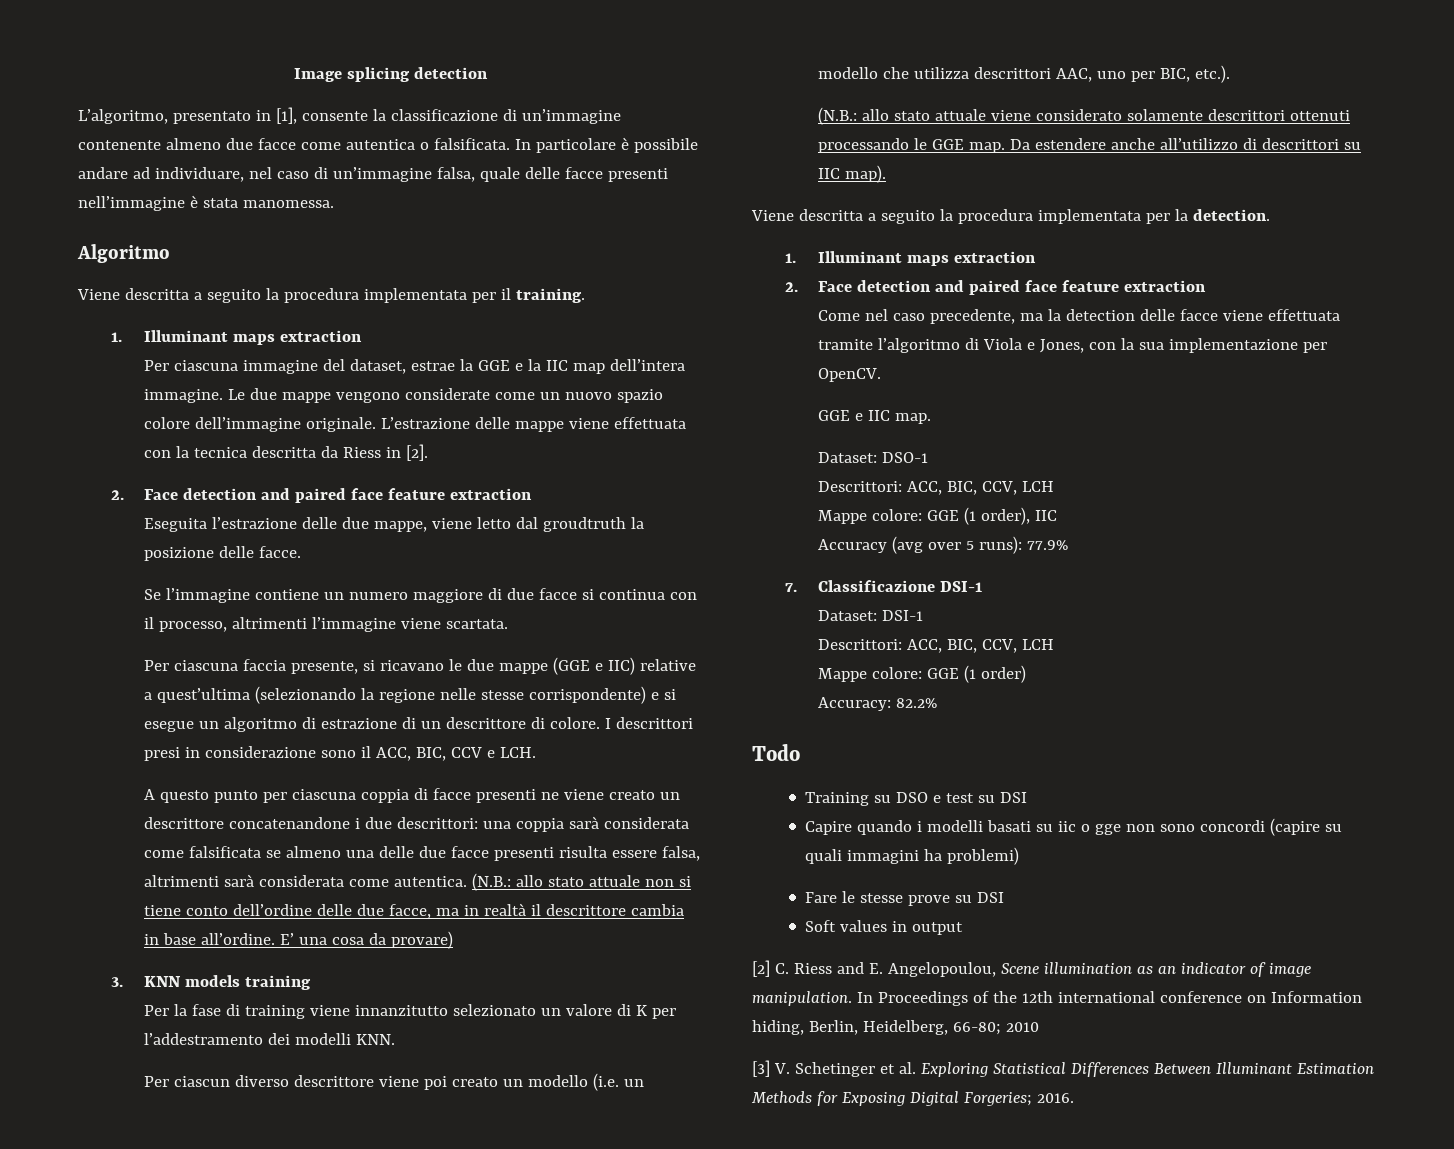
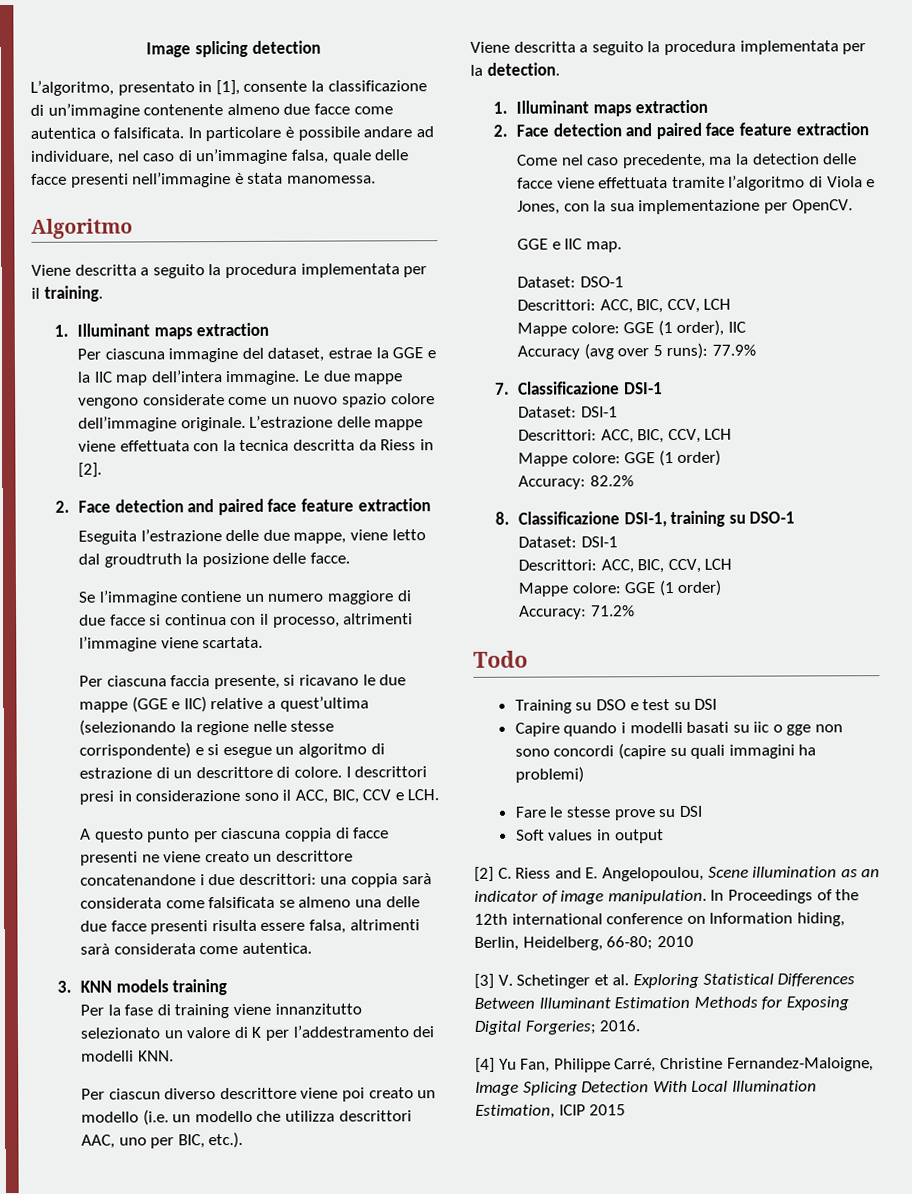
[471,873,691,891] [143,903,684,919] [143,931,453,949] (N.B.: allo stato attuale non si tiene conto dell’ordine delle due facce, ma in realtà il descrittore cambia in base all’ordine. E’ una cosa da provare) -> (312, 948) none
[817,107,1350,125] [817,138,1361,153] [817,165,886,183] // (N.B.: allo stato attuale viene considerato solamente descrittori ottenuti processando le GGE map. Da estendere anche all’utilizzo di descrittori su IIC map). -> (244, 1140) none
(937, 703) none -> [495,510,796,528] [518,536,618,548] [518,558,733,574] [518,579,722,597] [519,605,635,620] // 8. Classificazione DSI-1, training su DSO-1 // Dataset: DSI-1 // Descrittori: ACC, BIC, CCV, LCH // Mappe colore: GGE (1 order) // Accuracy: 71.2%
(1074, 1098) none -> [475,1057,874,1073] [475,1080,817,1096] [475,1104,627,1119] // [4] Yu Fan, Philippe Carré, Christine Fernandez-Maloigne, Image Splicing Detection With Local Illumination Estimation, ICIP 2015

